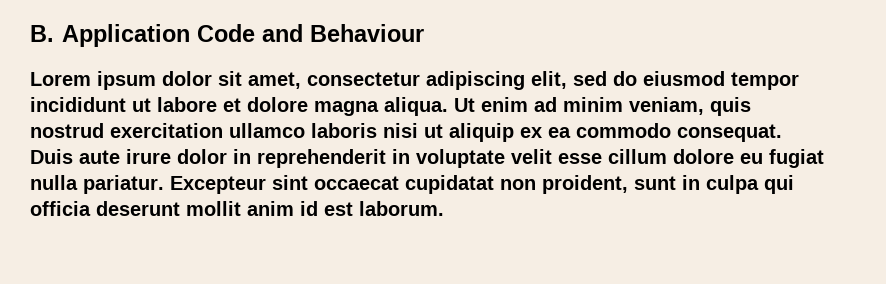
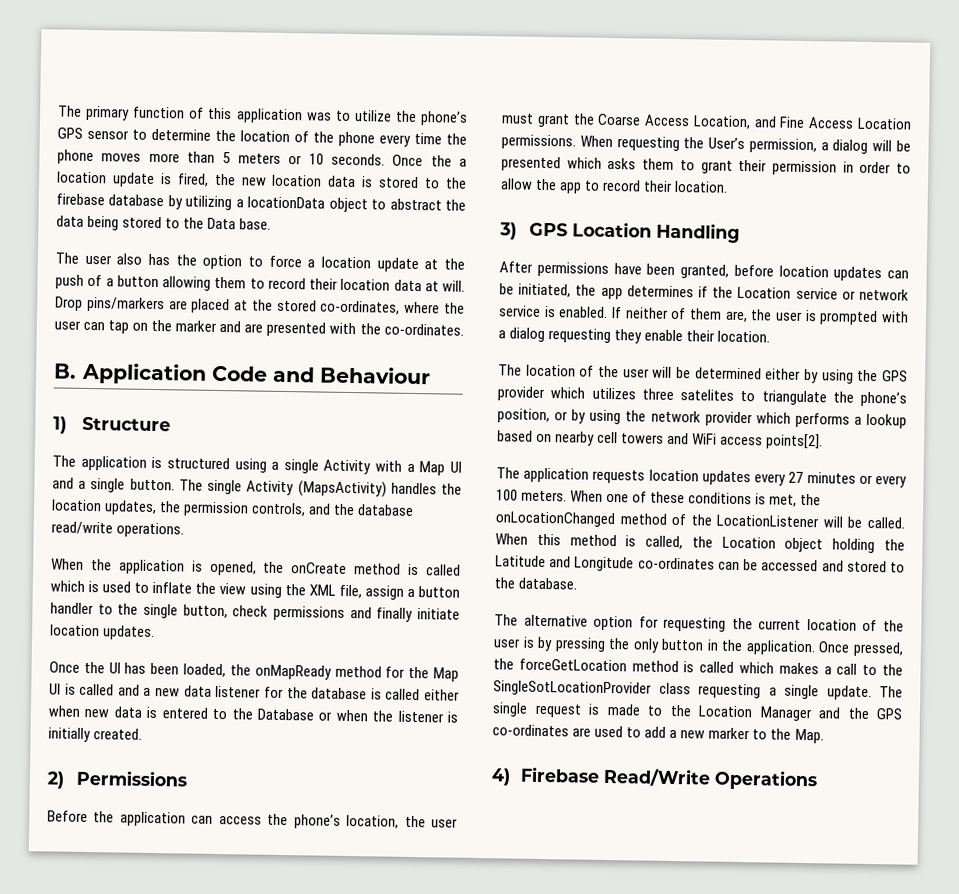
(30, 33) none -> [58,105,469,126] [57,127,467,147] [57,149,468,167] [57,171,468,189] [56,193,467,213] [56,215,272,231] [55,252,466,273] [55,274,465,292] [55,296,465,315] [54,319,464,337] The primary function of this application was to utilize the phone’s GPS sensor to determine the location of the phone every time the phone moves more than 5 meters or 10 seconds. Once the a location update is fired, the new location data is stored to the firebase database by utilizing a locationData object to abstract the data being stored to the Data base. // The user also has the option to force a location update at the push of a button allowing them to record their location data at will. Drop pins/markers are placed at the stored co-ordinates, where the user can tap on the marker and are presented with the co-ordinates. //
[30,71,799,90] [30,97,751,116] [30,123,782,142] [30,149,824,168] [30,175,794,194] [30,201,444,216] Lorem ipsum dolor sit amet, consectetur adipiscing elit, sed do eiusmod tempor incididunt ut labore et dolore magna aliqua. Ut enim ad minim veniam, quis nostrud exercitation ullamco laboris nisi ut aliquip ex ea commodo consequat. Duis aute irure dolor in reprehenderit in voluptate velit esse cillum dolore eu fugiat nulla pariatur. Excepteur sint occaecat cupidatat non proident, sunt in culpa qui officia deserunt mollit anim id est laborum. -> [53,416,172,434] [52,455,462,476] [52,477,463,498] [51,499,415,517] [51,521,185,538] [51,558,462,576] [50,580,461,600] [50,602,461,623] [50,624,156,641] [49,661,459,682] [49,683,461,701] [48,705,459,723] [48,727,143,743] [47,769,188,789] [47,810,459,829] [501,113,912,130] [501,134,911,154] [501,156,911,176] [500,178,729,194] [499,221,741,243] [499,261,909,282] [499,283,909,301] [499,305,909,326] [498,327,771,344] [498,364,908,384] [497,386,907,407] [497,408,907,429] [497,430,824,450] [496,467,907,488] [496,489,822,507] [495,511,905,529] [495,533,905,554] [495,555,905,573] [494,577,578,590] [494,614,904,632] [493,636,904,657] [493,658,904,676] [493,680,903,701] [492,702,903,722] [492,724,824,744] [491,766,819,791] 1) Structure // The application is structured using a single Activity with a Map UI and a single button. The single Activity (MapsActivity) handles the location updates, the permission controls, and the database read/write operations. // When the application is opened, the onCreate method is called which is used to inflate the view using the XML file, assign a button handler to the single button, check permissions and finally initiate location updates. // Once the UI has been loaded, the onMapReady method for the Map UI is called and a new data listener for the database is called either when new data is entered to the Database or when the listener is initially created. // 2) Permissions // Before the application can access the phone’s location, the user must grant the Coarse Access Location, and Fine Access Location permissions. When requesting the User’s permission, a dialog will be presented which asks them to grant their permission in order to allow the app to record their location. // 3) GPS Location Handling // After permissions have been granted, before location updates can be initiated, the app determines if the Location service or network service is enabled. If neither of them are, the user is prompted with a dialog requesting they enable their location. // The location of the user will be determined either by using the GPS provider which utilizes three satelites to triangulate the phone’s position, or by using the network provider which performs a lookup based on nearby cell towers and WiFi access points[2]. // The application requests location updates every 27 minutes or every 100 meters. When one of these conditions is met, the onLocationChanged method of the LocationListener will be called. When this method is called, the Location object holding the Latitude and Longitude co-ordinates can be accessed and stored to the database. // The alternative option for requesting the current location of the user is by pressing the only button in the application. Once pressed, the forceGetLocation method is called which makes a call to the SingleSotLocationProvider class requesting a single update. The single request is made to the Location Manager and the GPS co-ordinates are used to add a new marker to the Map. // 4) Firebase Read/Write Operations

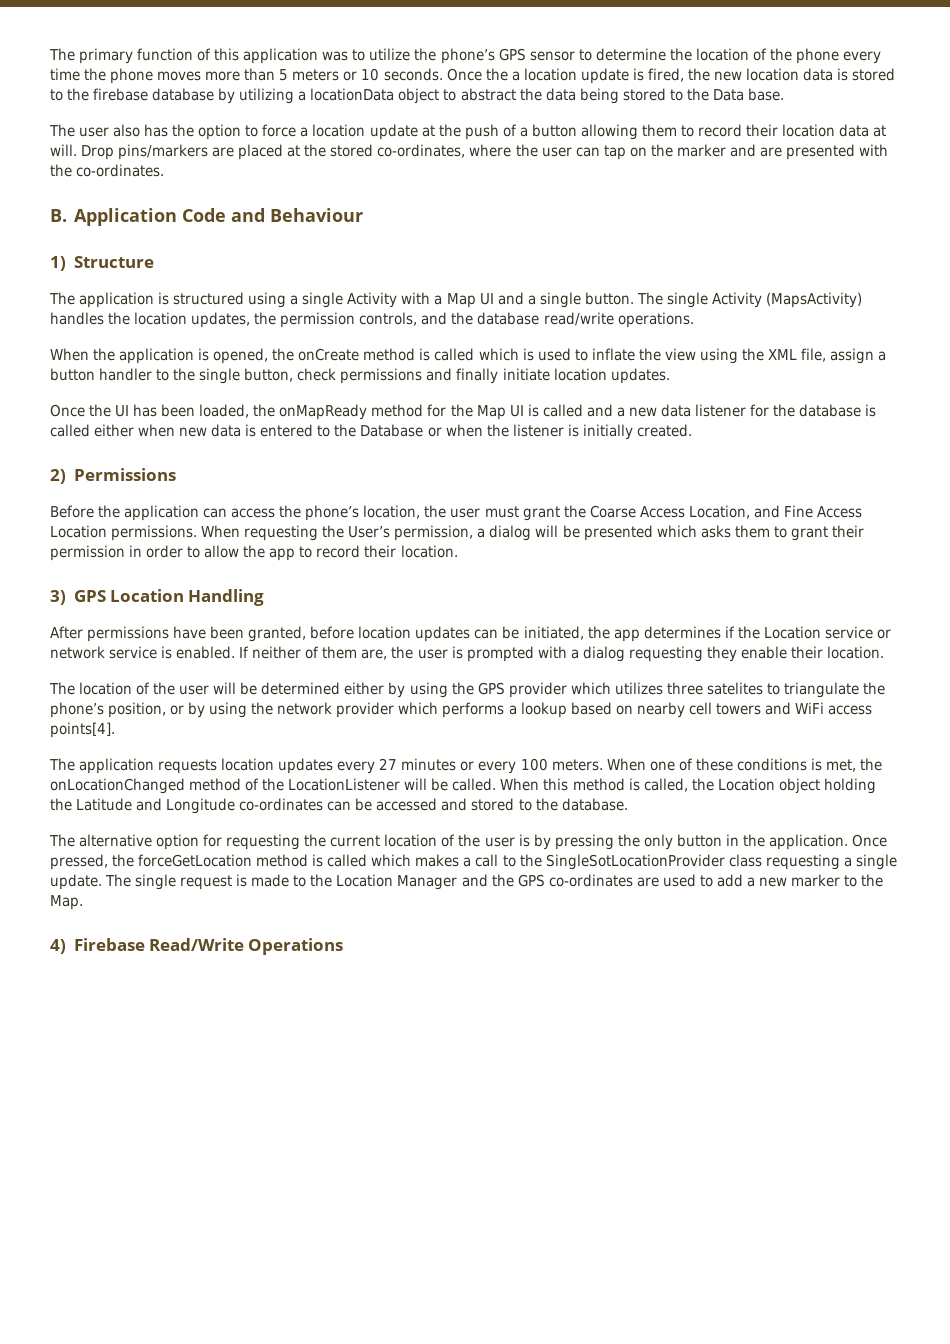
[766,433,824,450] points[2]. -> [50,722,115,738] points[4].

